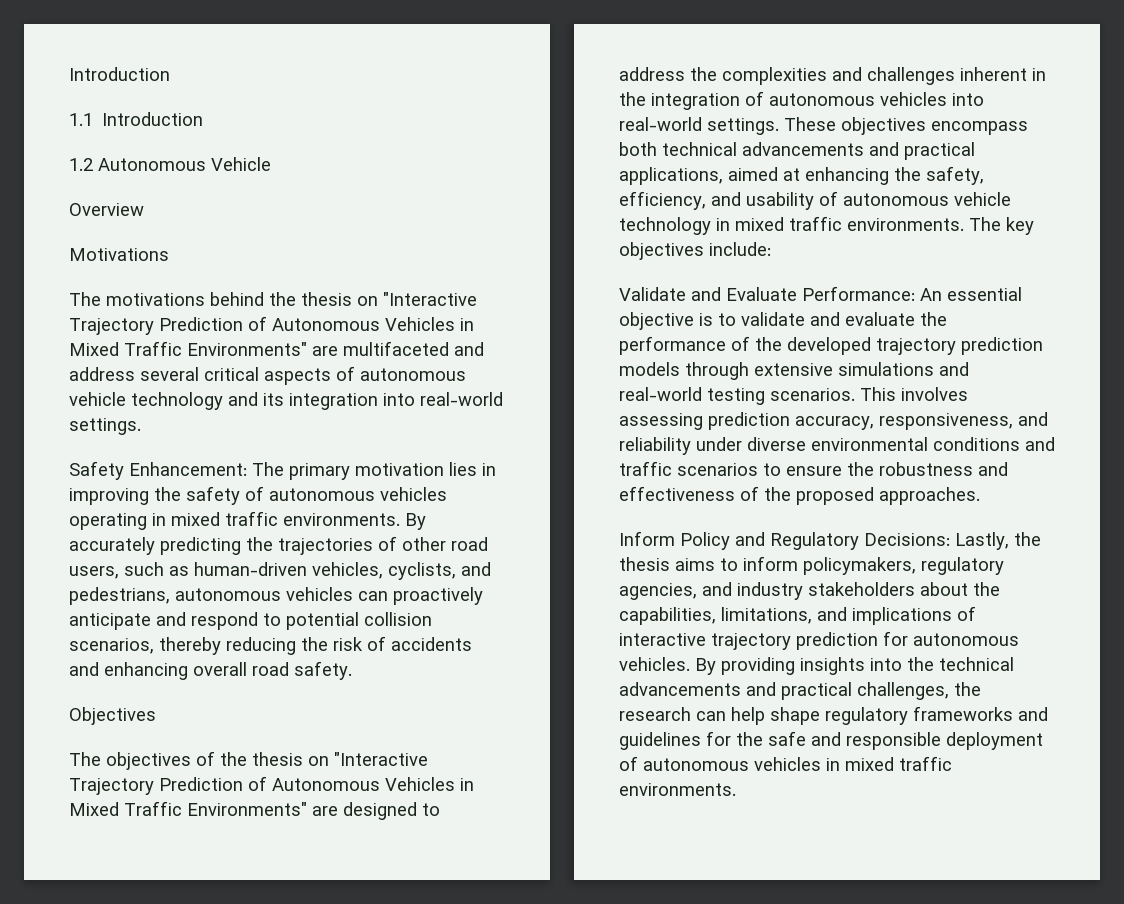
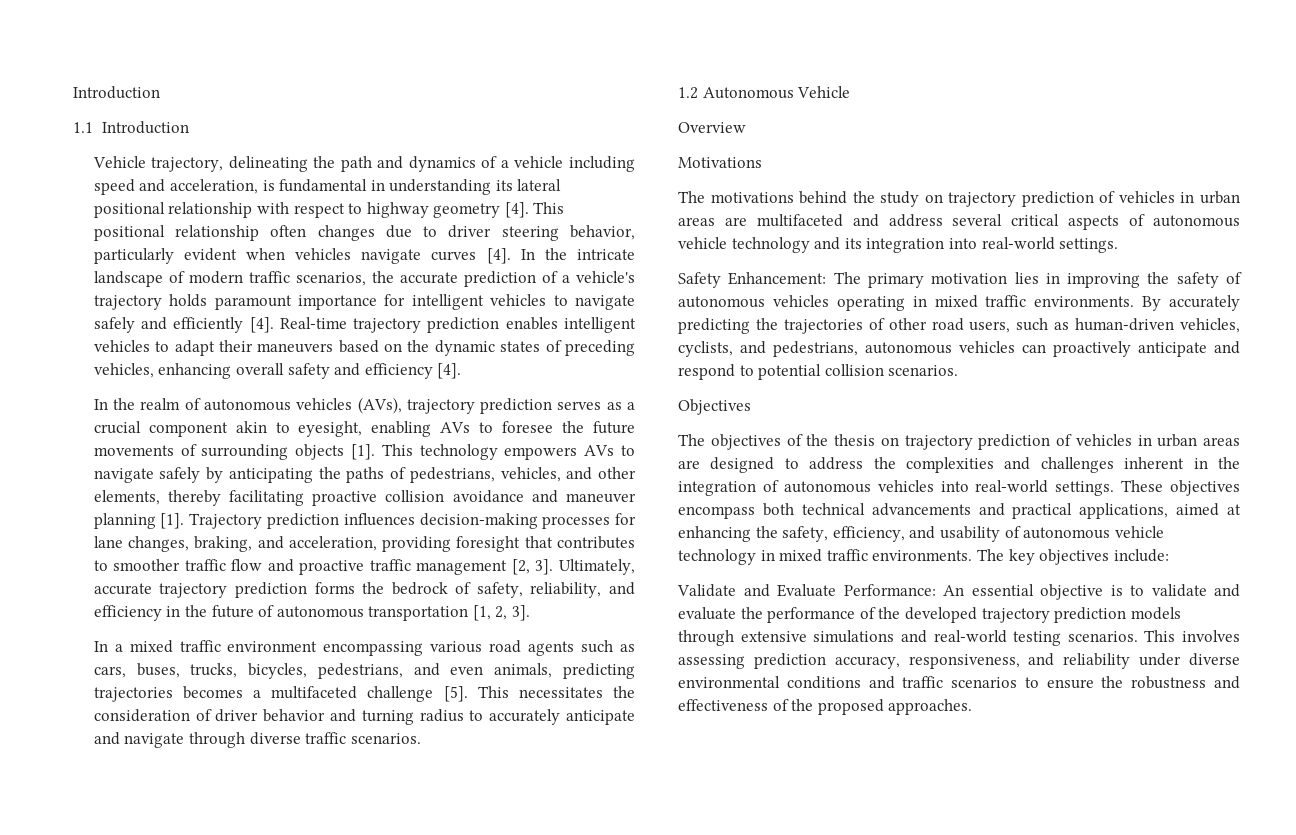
(204, 119) none -> [92,156,636,172] [93,179,562,195] [93,202,565,218] [93,225,635,241] [93,248,636,264] [93,271,636,287] [93,294,635,310] [93,317,636,333] [93,340,635,356] [93,363,462,379] [93,397,635,414] [93,421,635,437] [93,444,635,460] [93,467,636,483] [93,490,636,506] [93,513,637,529] [93,536,635,552] [93,559,636,575] [93,582,635,598] [93,605,531,621] [93,640,635,656] [93,663,635,679] [93,686,635,702] [93,709,635,725] [93,732,421,748] // Vehicle trajectory, delineating the path and dynamics of a vehicle including speed and acceleration, is fundamental in understanding its lateral positional relationship with respect to highway geometry [4]. This positional relationship often changes due to driver steering behavior, particularly evident when vehicles navigate curves [4]. In the intricate landscape of modern traffic scenarios, the accurate prediction of a vehicle's trajectory holds paramount importance for intelligent vehicles to navigate safely and efficiently [4]. Real-time trajectory prediction enables intelligent vehicles to adapt their maneuvers based on the dynamic states of preceding vehicles, enhancing overall safety and efficiency [4]. // In the realm of autonomous vehicles (AVs), trajectory prediction serves as a crucial component akin to eyesight, enabling AVs to foresee the future movements of surrounding objects [1]. This technology empowers AVs to navigate safely by anticipating the paths of pedestrians, vehicles, and other elements, thereby facilitating proactive collision avoidance and maneuver planning [1]. Trajectory prediction influences decision-making processes for lane changes, braking, and acceleration, providing foresight that contributes to smoother traffic flow and proactive traffic management [2, 3]. Ultimately, accurate trajectory prediction forms the bedrock of safety, reliability, and efficiency in the future of autonomous transportation [1, 2, 3]. // In a mixed traffic environment encompassing various road agents such as cars, buses, trucks, bicycles, pedestrians, and even animals, predicting trajectories becomes a multifaceted challenge [5]. This necessitates the consideration of driver behavior and turning radius to accurately anticipate and navigate through diverse traffic scenarios.
[301,292,477,306] [69,316,474,335] [69,341,307,356] thesis on "Interactive Trajectory Prediction of Autonomous Vehicles in Mixed Traffic Environments" -> [880,191,1240,207] [678,217,715,226] study on trajectory prediction of vehicles in urban areas
[69,636,472,655] [69,661,352,680] scenarios, thereby reducing the risk of accidents and enhancing overall road safety. -> [888,365,959,376] scenarios.
[334,752,428,766] [69,776,474,795] [69,801,307,816] "Interactive Trajectory Prediction of Autonomous Vehicles in Mixed Traffic Environments" -> [904,434,1240,450] trajectory prediction of vehicles in urban areas
[619,531,1041,550] [619,556,1004,575] [619,582,1000,600] [619,606,976,625] [619,631,1019,650] [619,657,1014,675] [619,682,981,700] [619,706,1048,725] [619,731,1043,750] [619,756,952,771] [619,783,736,796] // Inform Policy and Regulatory Decisions: Lastly, the thesis aims to inform policymakers, regulatory agencies, and industry stakeholders about the capabilities, limitations, and implications of interactive trajectory prediction for autonomous vehicles. By providing insights into the technical advancements and practical challenges, the research can help shape regulatory frameworks and guidelines for the safe and responsible deployment of autonomous vehicles in mixed traffic environments. -> (973, 707) none

